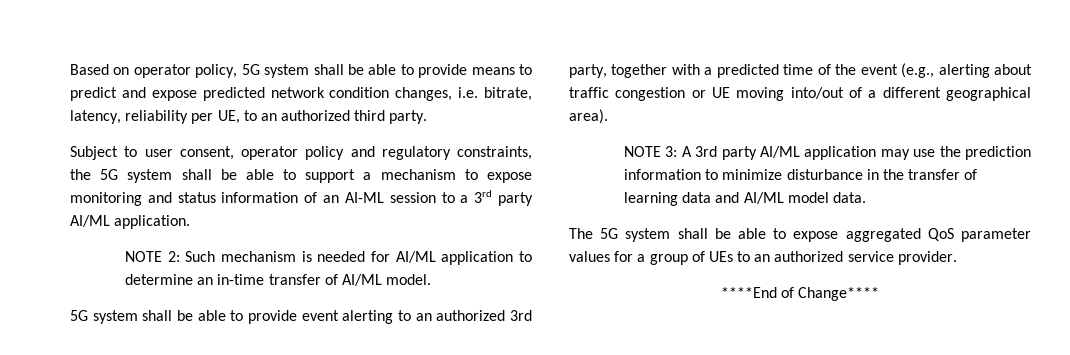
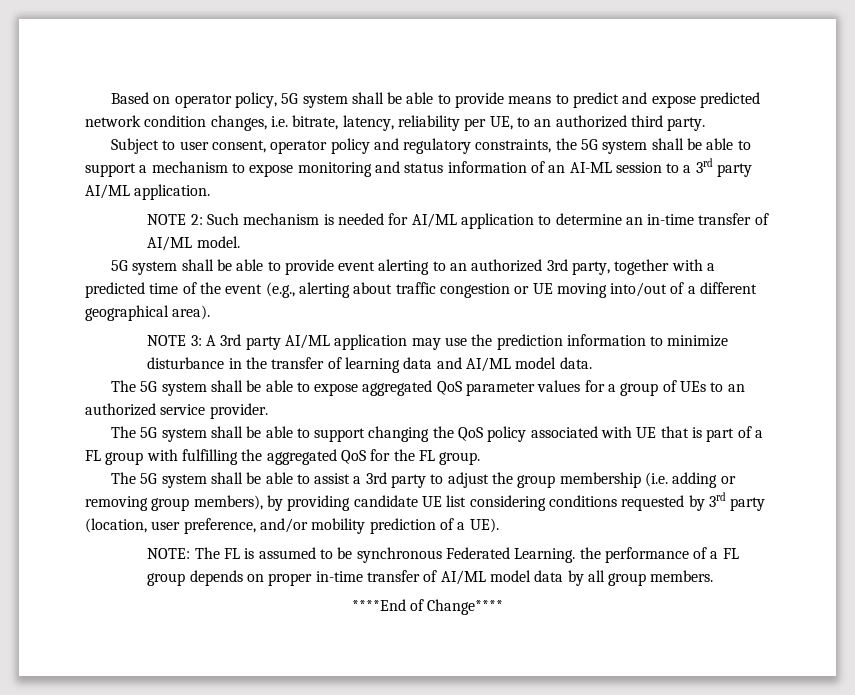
(957, 258) none -> [110,426,763,442] [85,449,481,465] [110,472,736,488] [85,492,766,511] [85,518,499,534] [147,547,739,563] [147,570,714,586] // The 5G system shall be able to support changing the QoS policy associated with UE that is part of a FL group with fulfilling the aggregated QoS for the FL group. // The 5G system shall be able to assist a 3rd party to adjust the group membership (i.e. adding or removing group members), by providing candidate UE list considering conditions requested by 3rd party (location, user preference, and/or mobility prediction of a UE). // NOTE: The FL is assumed to be synchronous Federated Learning. the performance of a FL group depends on proper in-time transfer of AI/ML model data by all group members.

